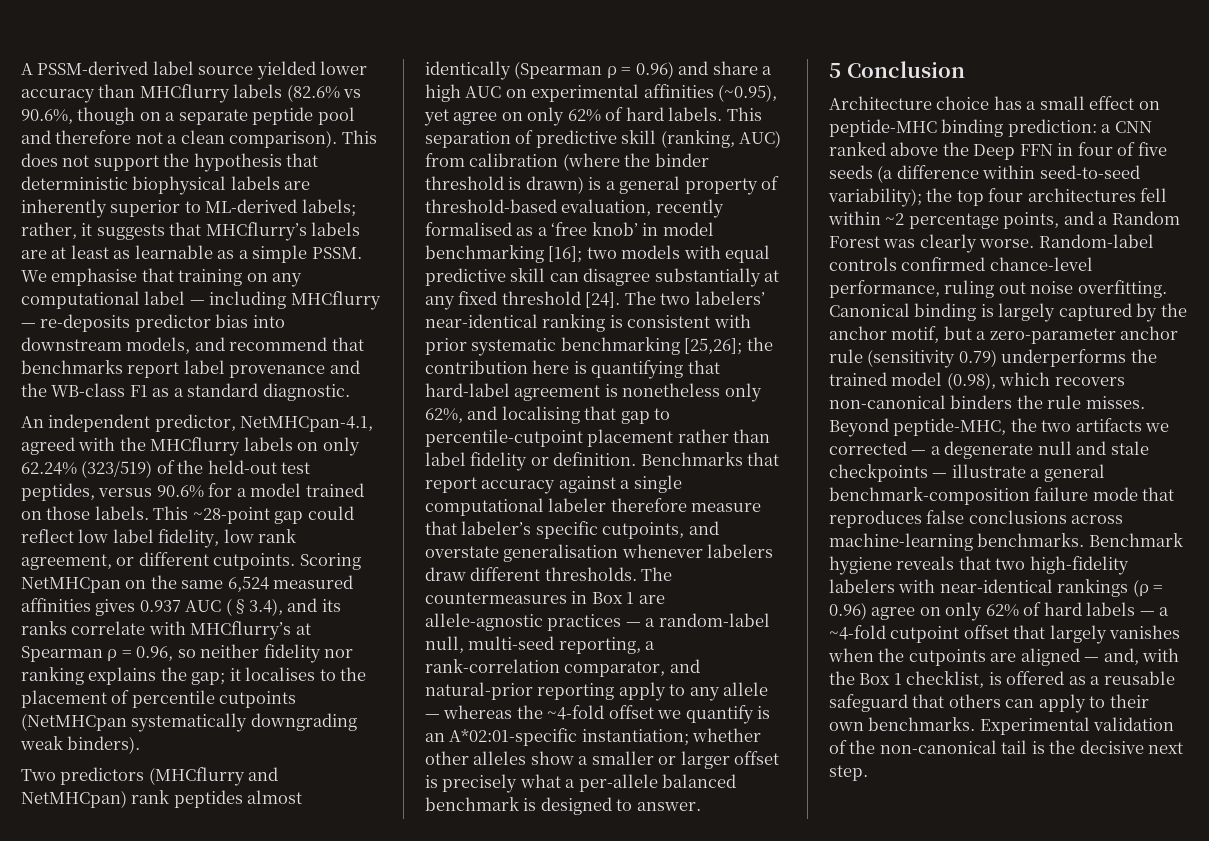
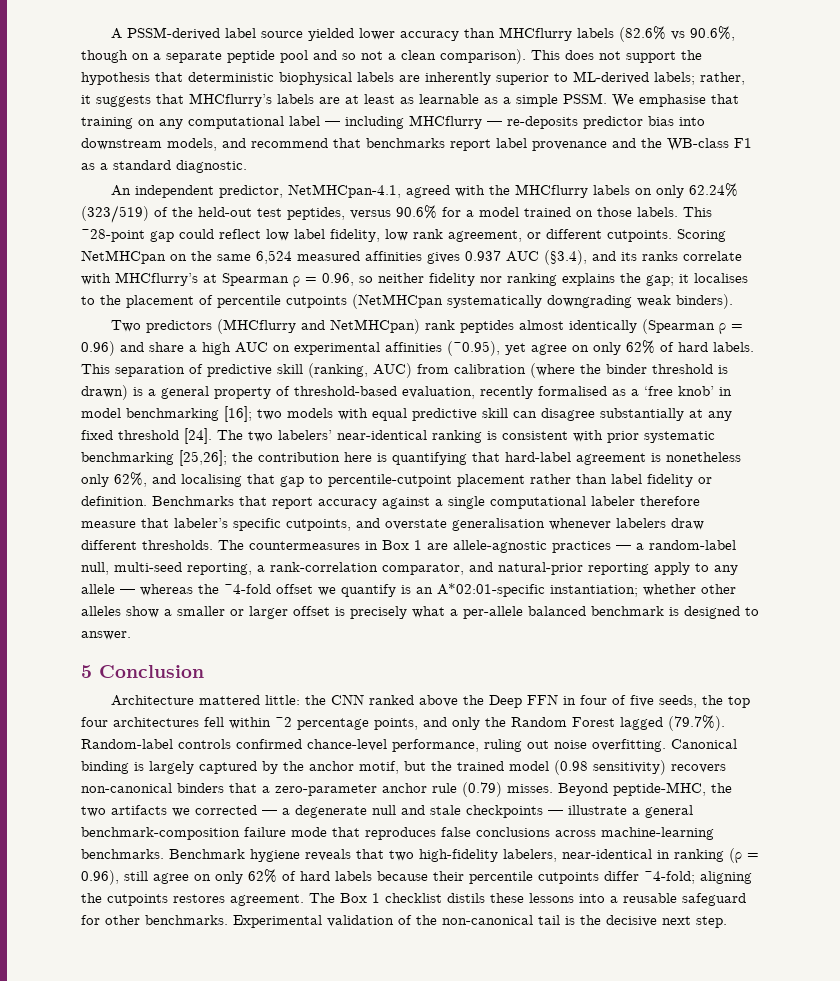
[55,130,132,144] therefore -> [342,53,356,60] so
[936,96,1160,110] [829,119,1112,137] choice has a small effect on peptide-MHC binding prediction: a -> [199,695,327,705] mattered little: the
[829,165,1140,183] [828,188,922,207] seeds (a difference within seed-to-seed variability); -> [659,695,698,708] seeds,
[1098,211,1180,225] [829,234,1035,253] a Random Forest was clearly worse. -> [452,715,725,731] only the Random Forest lagged (79.7%).
[976,326,1179,344] [829,349,1157,368] [829,372,1125,390] [829,395,1082,409] a zero-parameter anchor rule (sensitivity 0.79) underperforms the trained model (0.98), which recovers non-canonical binders the rule -> [431,760,726,775] [81,782,502,797] the trained model (0.98 sensitivity) recovers non-canonical binders that a zero-parameter anchor rule (0.79)
[829,579,1164,597] [829,602,867,620] labelers with near-identical rankings (ρ = 0.96) -> [503,848,759,863] [81,870,148,885] labelers, near-identical in ranking (ρ = 0.96), still
[1139,607,1170,616] [829,625,1181,644] [828,648,1180,666] [829,671,1175,688] [829,694,1149,713] [829,722,864,731] — a ~4-fold cutpoint offset that largely vanishes when the cutpoints are aligned — and, with the Box 1 checklist, is offered as a reusable safeguard that others can apply to their own -> [377,871,752,884] [81,893,746,906] [81,915,140,925] because their percentile cutpoints differ ~4-fold; aligning the cutpoints restores agreement. The Box 1 checklist distils these lessons into a reusable safeguard for other

